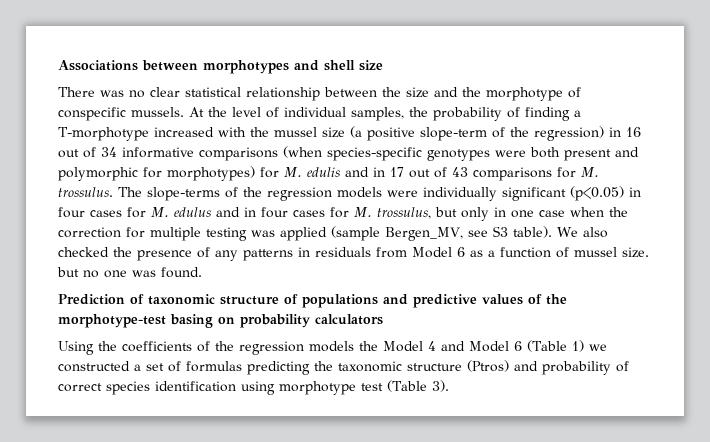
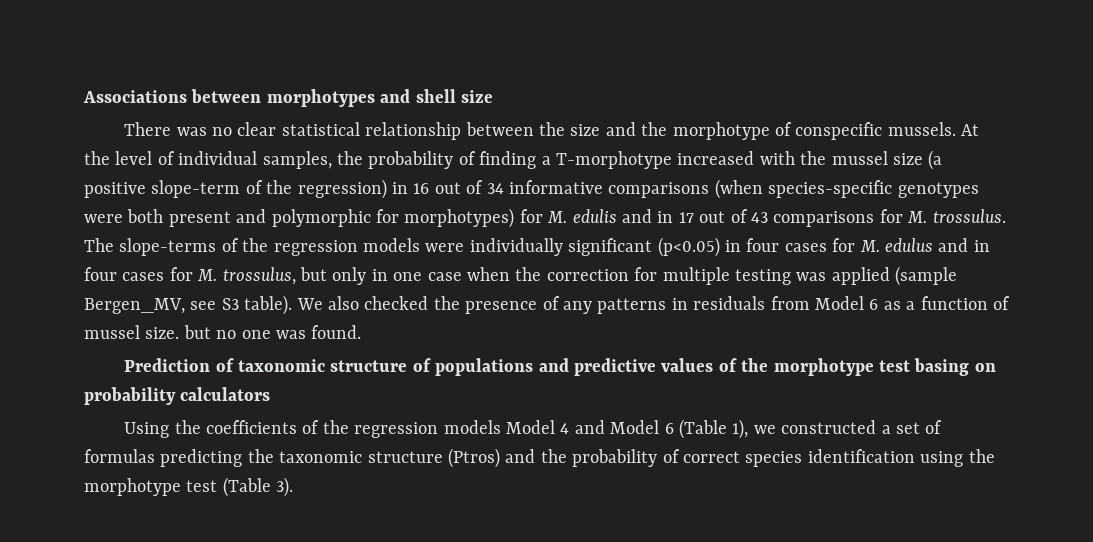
[58,314,166,328] morphotype-test -> [773,358,911,376] morphotype test
[359,341,378,351] the -> (501, 427) none
[571,340,584,352] 1) -> [732,419,749,439] 1),
(538, 366) none -> [540,449,567,463] the
(275, 388) none -> [968,449,995,463] the

